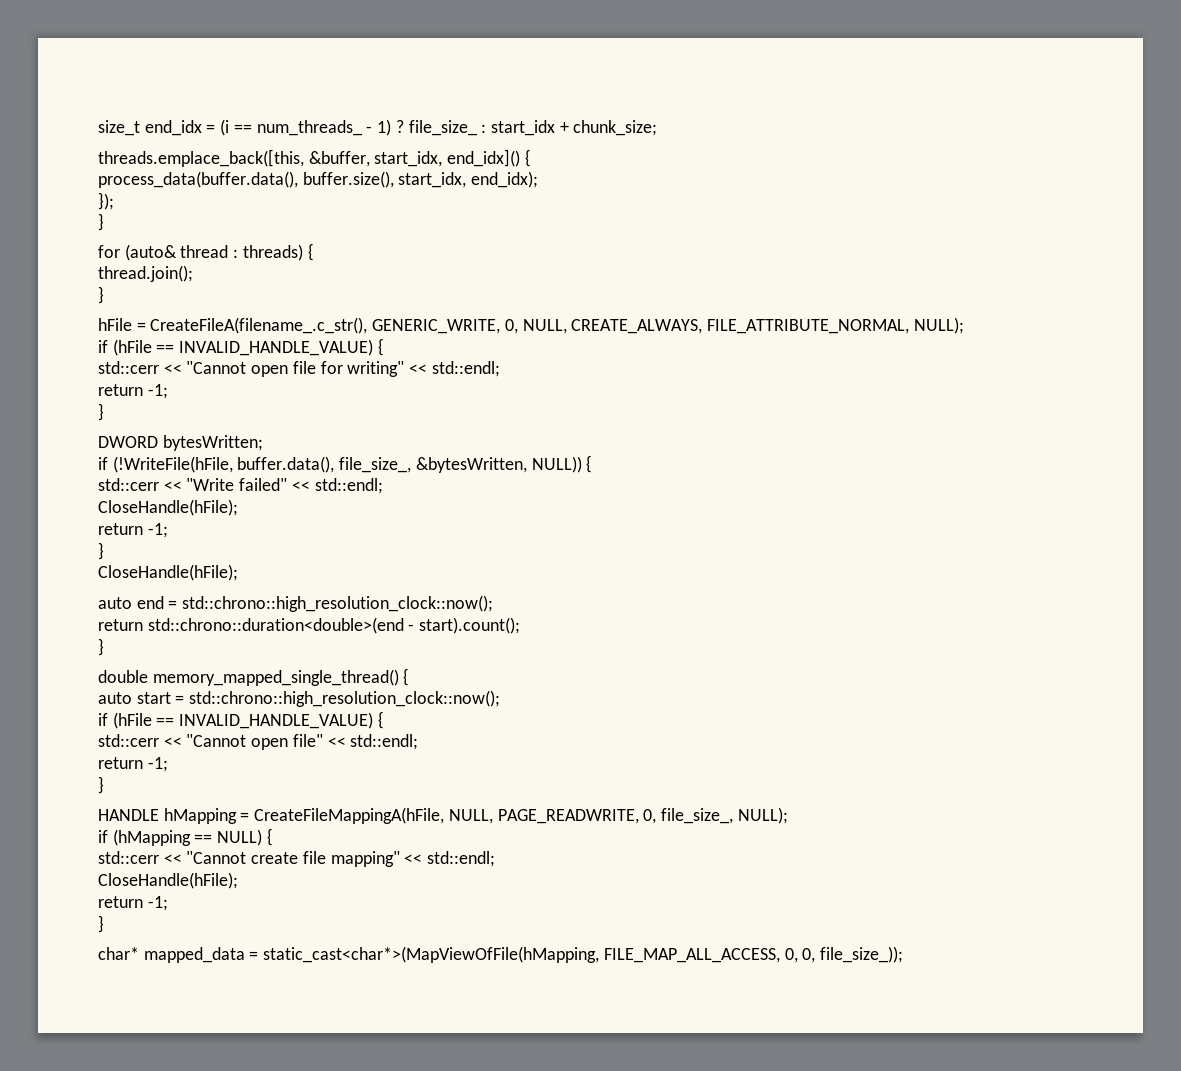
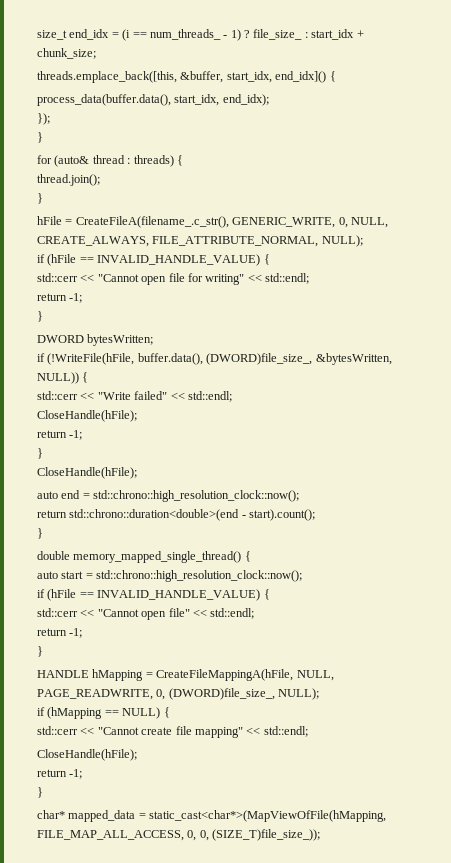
[302,171,394,188] buffer.size(), -> (171, 100) none
[339,457,412,473] file_size_, -> [206,353,313,365] (DWORD)file_size_,
[661,808,734,824] file_size_, -> [168,688,275,700] (DWORD)file_size_,
[820,946,904,963] file_size_)); -> [212,829,321,841] (SIZE_T)file_size_));

